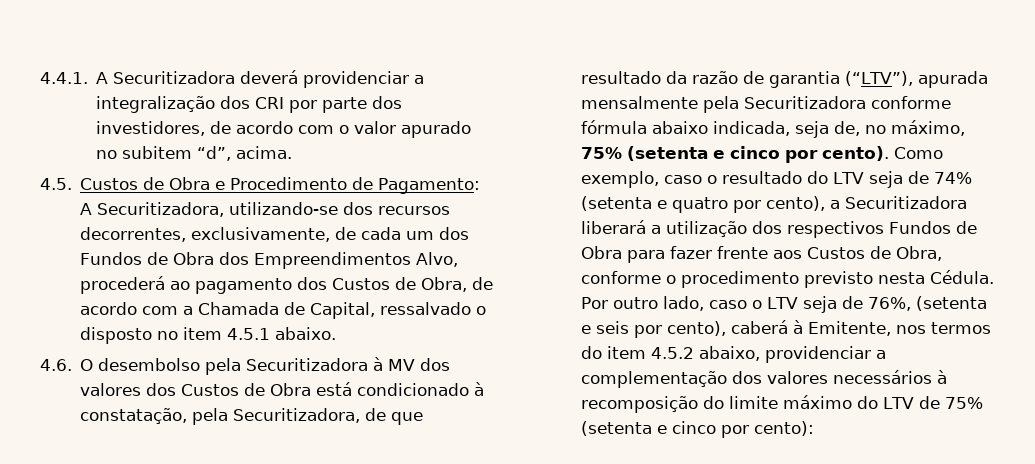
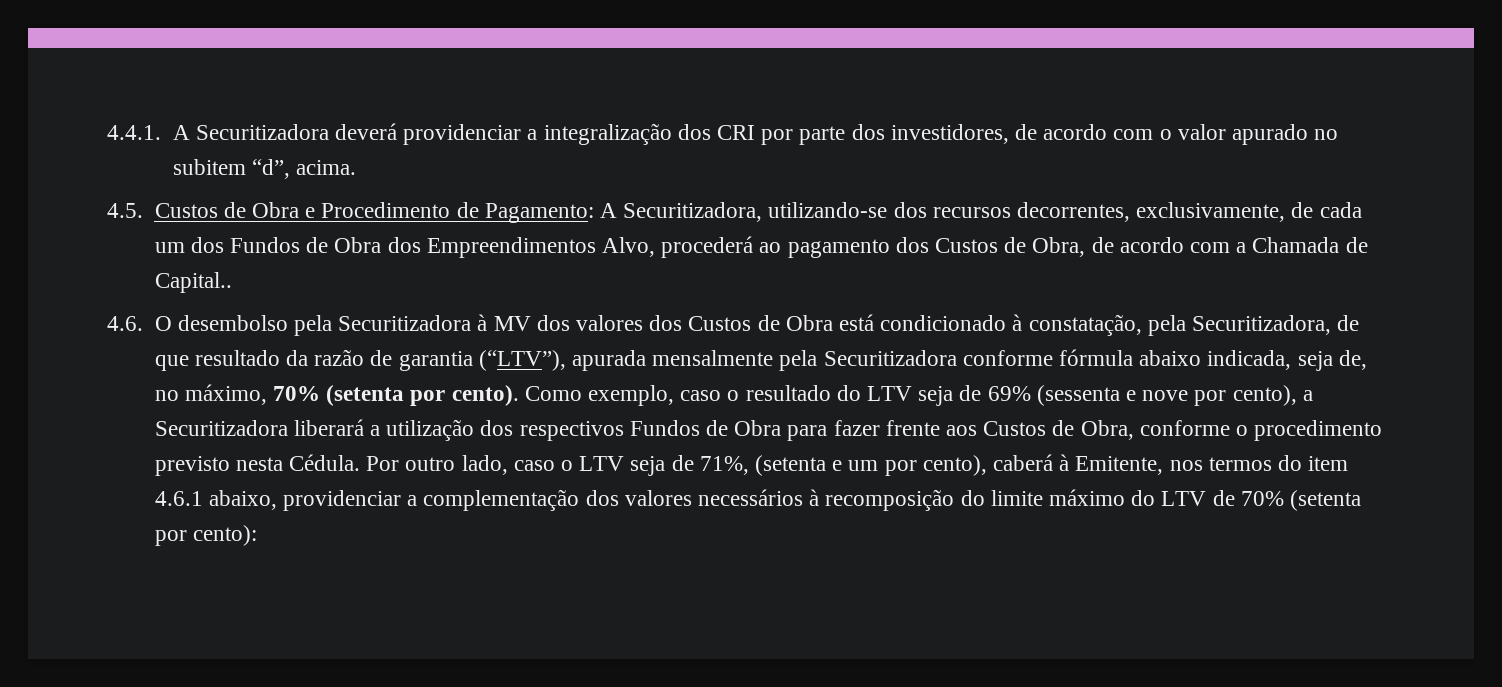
[310,302,487,319] [80,327,337,344] Capital, ressalvado o disposto no item 4.5.1 abaixo. -> [154,272,232,293] Capital..
[581,146,781,161] 75% (setenta e cinco -> [272,385,405,406] 70% (setenta
[934,172,973,184] [581,196,729,213] 74% (setenta e quatro -> [987,385,1189,406] 69% (sessenta e nove
[868,296,988,311] [581,321,630,334] 76%, (setenta e seis -> [699,455,879,476] 71%, (setenta e um
[651,347,695,359] 4.5.2 -> [154,491,203,506] 4.6.1
[945,397,984,409] [581,421,717,436] 75% (setenta e cinco -> [1240,490,1362,511] 70% (setenta

